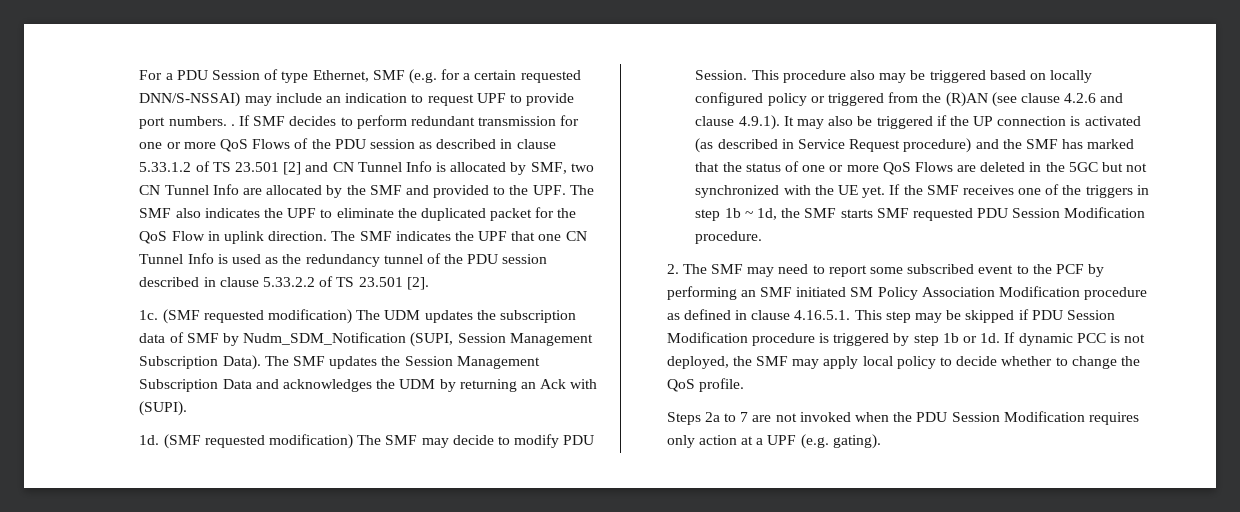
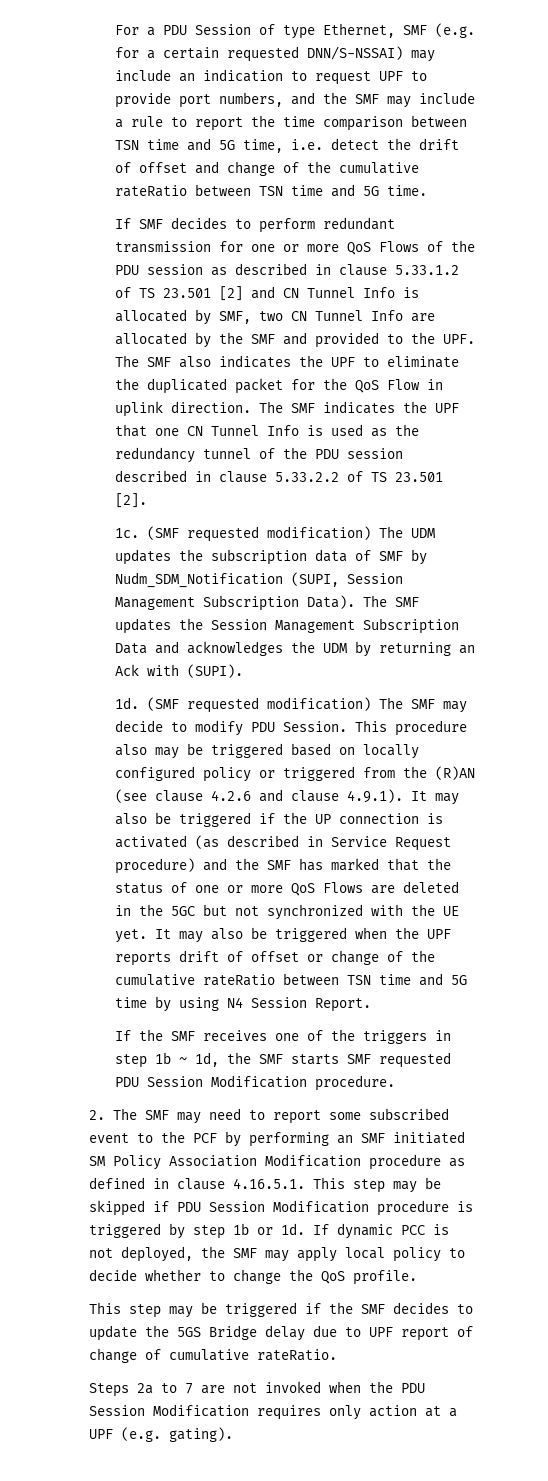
[168,116,235,126] numbers. . -> [219,92,476,108] [115,115,468,131] [115,138,460,153] [115,161,420,176] [115,184,428,197] numbers, and the SMF may include a rule to report the time comparison between TSN time and 5G time, i.e. detect the drift of offset and change of the cumulative rateRatio between TSN time and 5G time. //
(886, 192) none -> [155,927,452,943] [115,950,436,966] [115,973,468,986] [115,996,372,1012] It may also be triggered when the UPF reports drift of offset or change of the cumulative rateRatio between TSN time and 5G time by using N4 Session Report. //
(744, 385) none -> [88,1302,473,1318] [88,1325,473,1341] [88,1348,337,1363] // This step may be triggered if the SMF decides to update the 5GS Bridge delay due to UPF report of change of cumulative rateRatio.

